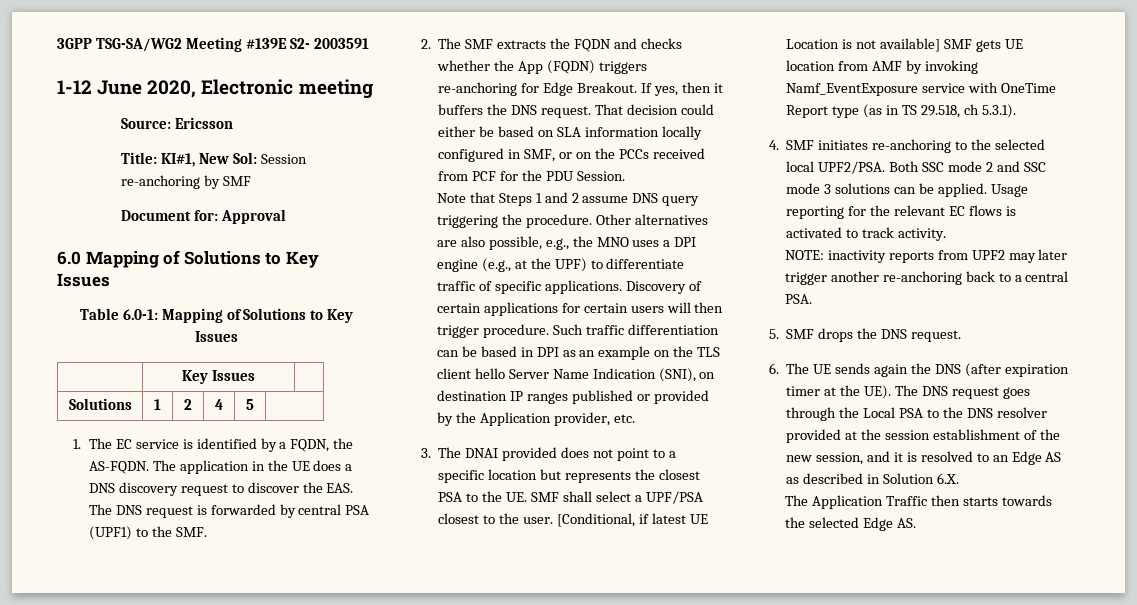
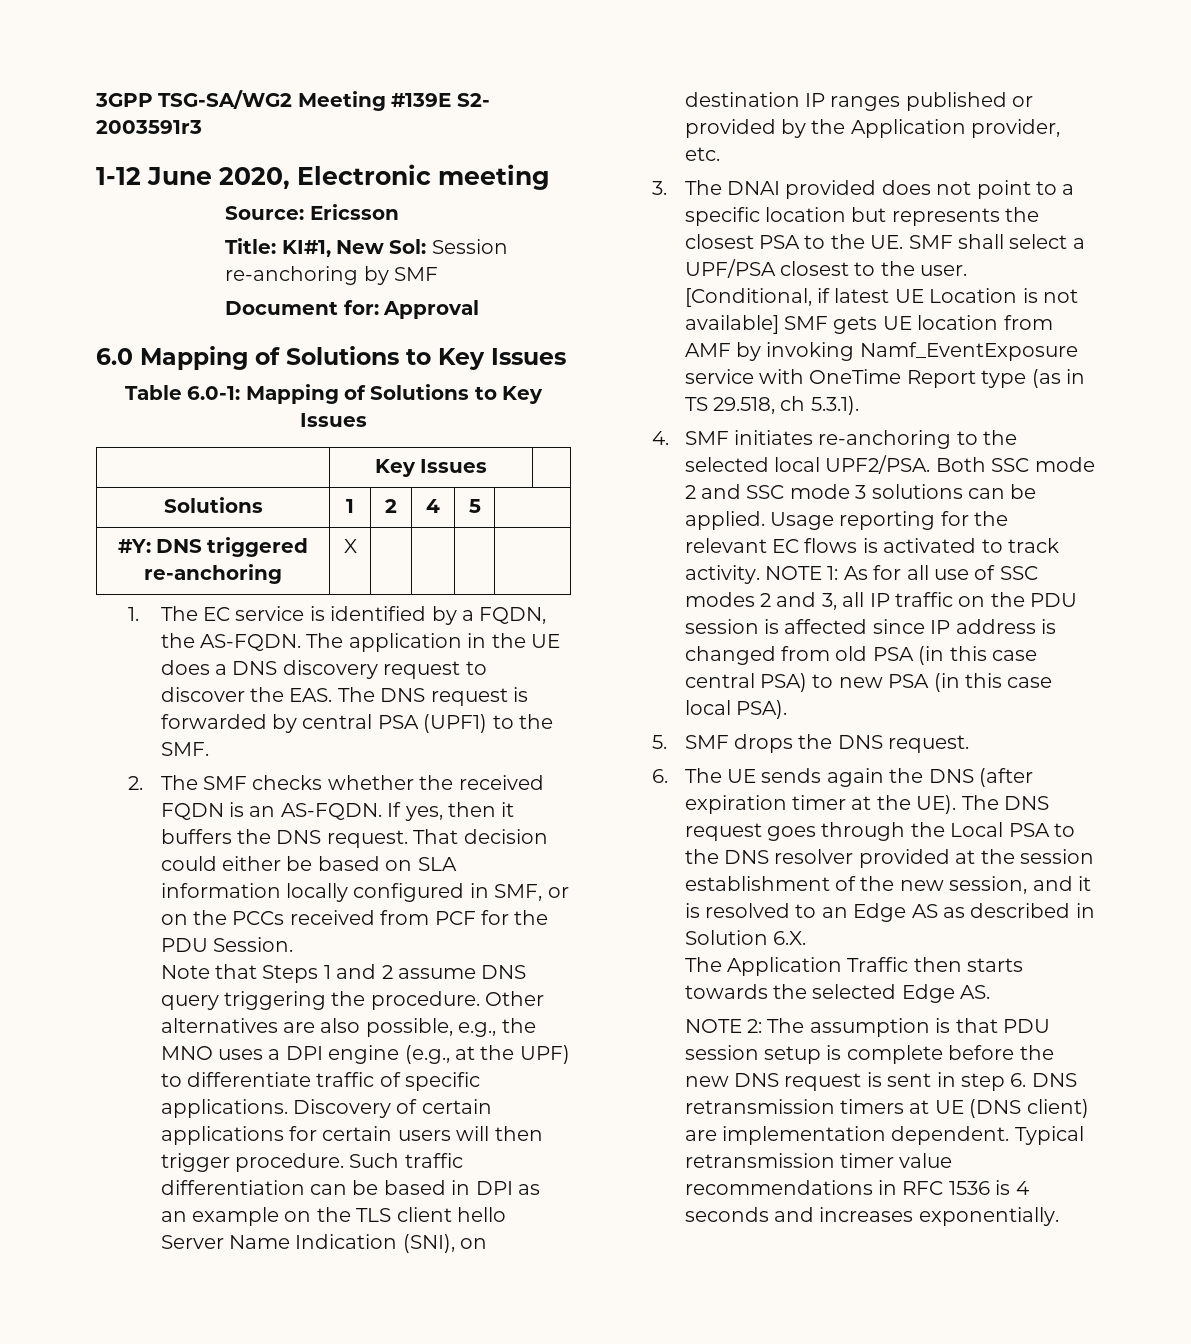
[313,38,369,49] 2003591 -> [96,120,202,134] 2003591r3
(254, 404) none -> [117,537,309,557] [144,564,282,584] [343,539,357,553] // #Y: DNS triggered re-anchoring | X | | | |
[497,38,682,52] [437,60,647,74] [438,82,637,96] extracts the FQDN and checks whether the App (FQDN) triggers re-anchoring for Edge Breakout. -> [252,775,544,790] [160,802,382,820] checks whether the received FQDN is an AS-FQDN.
[784,249,1068,263] [784,271,1069,285] [784,294,812,304] // NOTE: inactivity reports from UPF2 may later trigger another re-anchoring back to a central PSA. -> [764,565,1038,580] [684,592,1078,610] [684,619,1056,634] [684,646,1037,665] [684,673,1053,692] [684,700,787,719] NOTE 1: As for all use of SSC modes 2 and 3, all IP traffic on the PDU session is affected since IP address is changed from old PSA (in this case central PSA) to new PSA (in this case local PSA).
(916, 523) none -> [684,1018,1050,1037] [684,1045,1054,1064] [684,1072,1077,1091] [684,1099,1089,1118] [684,1126,1084,1145] [684,1153,953,1168] [684,1180,1029,1195] [684,1207,1059,1226] // NOTE 2: The assumption is that PDU session setup is complete before the new DNS request is sent in step 6. DNS retransmission timers at UE (DNS client) are implementation dependent. Typical retransmission timer value recommendations in RFC 1536 is 4 seconds and increases exponentially.

